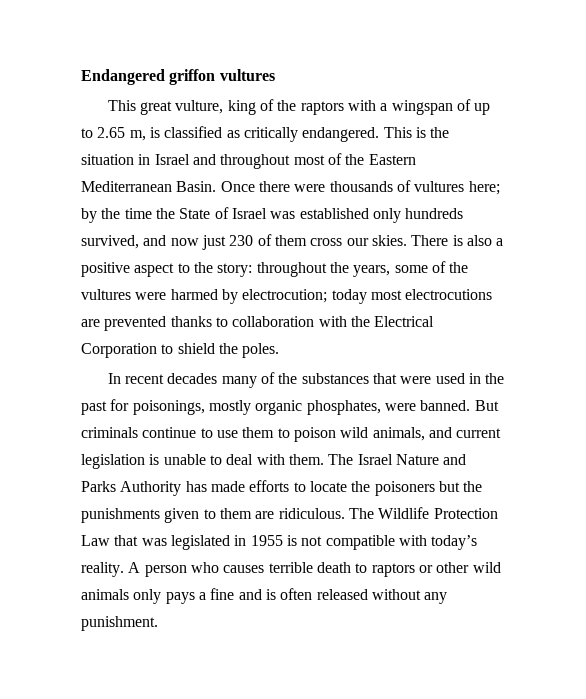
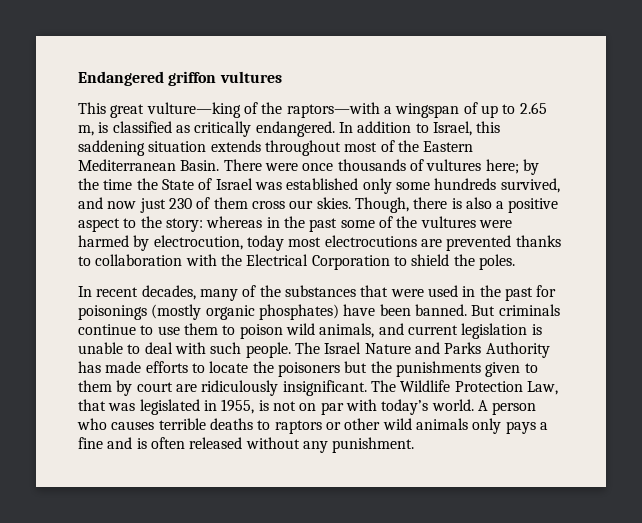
[175,99,377,115] vulture, king of the raptors with -> [146,102,380,118] vulture—king of the raptors—with
[383,127,450,138] [81,154,216,165] This is the situation in Israel and -> [338,121,501,136] [78,140,261,156] In addition to Israel, this saddening situation extends
[220,181,326,192] Once there were -> [223,159,334,171] There were once
(401, 215) none -> [395,182,430,190] some
[411,235,449,246] There -> [354,197,448,213] Though, there
[256,262,391,277] throughout the years, -> [206,216,338,232] whereas in the past
[242,289,328,303] electrocution; -> [153,235,243,250] electrocution,
[167,373,218,384] decades -> [141,285,196,300] decades,
[132,400,416,415] poisonings, mostly organic phosphates, were -> [78,304,411,320] poisonings (mostly organic phosphates) have been
[288,454,324,465] them. -> [210,342,291,358] such people.
[255,508,345,519] are ridiculous. -> [116,380,367,396] by court are ridiculously insignificant.
[81,535,110,546] Law -> [526,381,558,395] Law,
[250,535,283,546] 1955 -> [221,399,255,414] 1955,
[325,535,395,550] compatible -> [299,402,344,415] on par
[81,562,124,577] reality. -> [431,399,474,411] world.
[316,562,351,573] death -> [209,418,253,430] deaths

